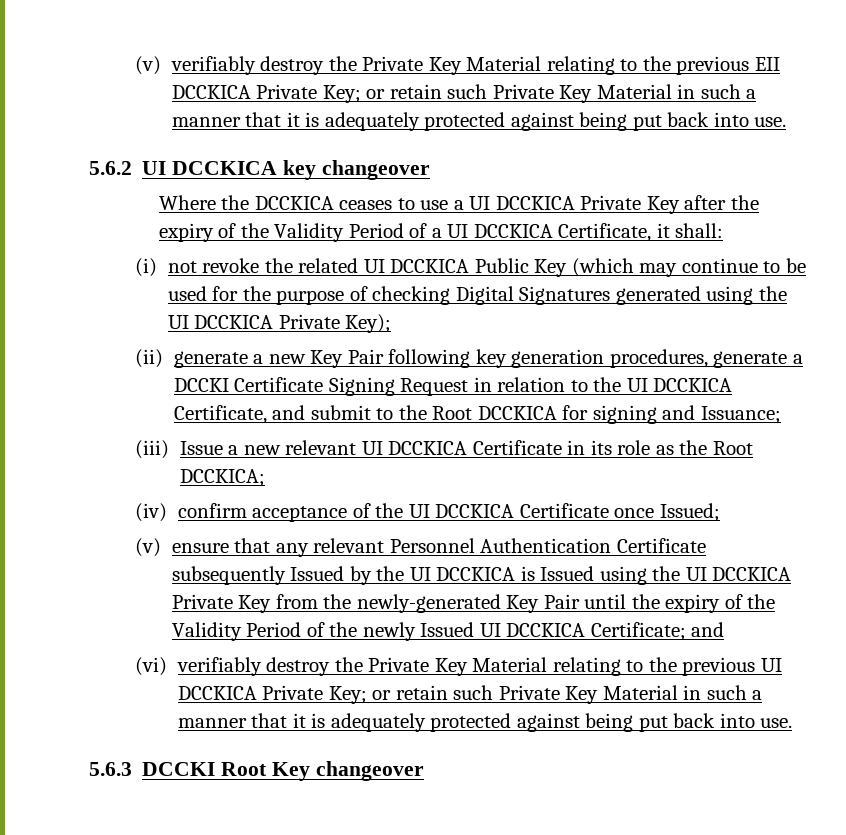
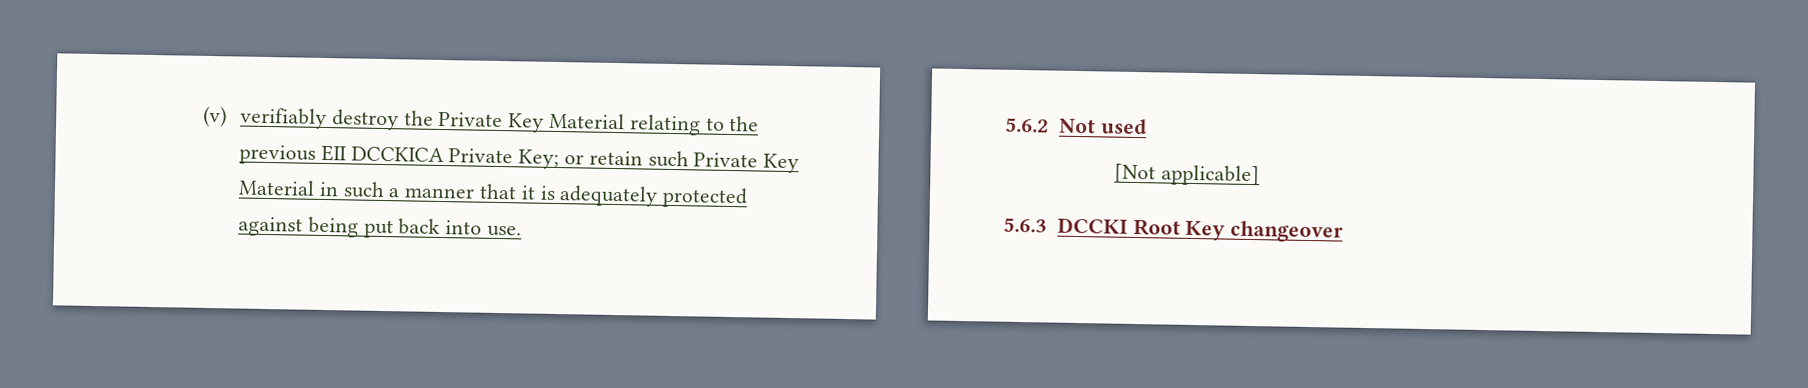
[142,160,430,180] [158,195,759,214] [158,223,724,242] [135,258,807,277] [167,286,787,305] [167,314,392,333] [135,349,803,368] [173,377,733,396] [173,405,781,424] [135,440,754,459] [179,469,265,487] [135,503,720,522] [135,538,706,557] [171,566,792,585] [171,594,776,613] [171,622,725,641] [135,657,782,676] [177,685,763,704] [177,713,793,732] UI DCCKICA key changeover // Where the DCCKICA ceases to use a UI DCCKICA Private Key after the expiry of the Validity Period of a UI DCCKICA Certificate, it shall: // (i) not revoke the related UI DCCKICA Public Key (which may continue to be used for the purpose of checking Digital Signatures generated using the UI DCCKICA Private Key); // (ii) generate a new Key Pair following key generation procedures, generate a DCCKI Certificate Signing Request in relation to the UI DCCKICA Certificate, and submit to the Root DCCKICA for signing and Issuance; // (iii) Issue a new relevant UI DCCKICA Certificate in its role as the Root DCCKICA; // (iv) confirm acceptance of the UI DCCKICA Certificate once Issued; // (v) ensure that any relevant Personnel Authentication Certificate subsequently Issued by the UI DCCKICA is Issued using the UI DCCKICA Private Key from the newly-generated Key Pair until the expiry of the Validity Period of the newly Issued UI DCCKICA Certificate; and // (vi) verifiably destroy the Private Key Material relating to the previous UI DCCKICA Private Key; or retain such Private Key Material in such a manner that it is adequately protected against being put back into use. -> [1058,118,1147,135] [1114,163,1260,187] Not used // [Not applicable]

